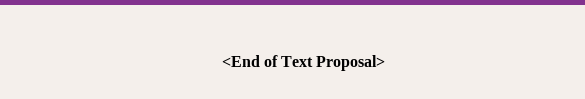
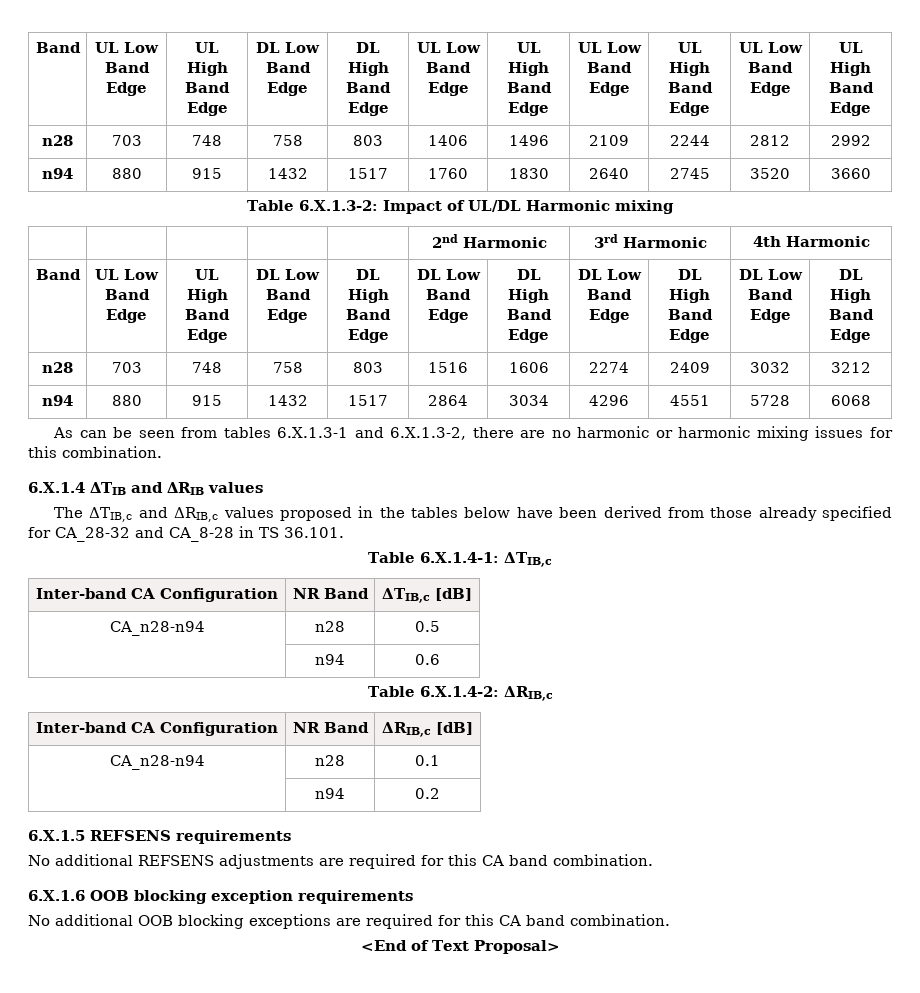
(221, 61) none -> [35,42,81,53] [95,42,159,53] [104,62,150,73] [106,82,147,96] [195,42,219,53] [186,62,228,76] [185,82,230,93] [186,102,228,116] [256,42,320,53] [265,62,311,73] [267,82,308,96] [356,42,380,53] [347,62,389,76] [346,82,391,93] [347,102,389,116] [416,42,481,53] [426,62,471,73] [427,82,469,96] [516,42,541,53] [508,62,549,76] [506,82,552,93] [508,102,549,116] [577,42,642,53] [587,62,633,73] [588,82,630,96] [677,42,702,53] [669,62,711,76] [667,82,713,93] [669,102,711,116] [738,42,803,53] [748,62,794,73] [749,82,791,96] [838,42,863,53] [830,62,872,76] [828,82,874,93] [830,102,872,116] [42,135,73,146] [111,135,142,146] [192,135,222,146] [272,135,303,146] [353,135,383,146] [428,135,468,146] [508,135,549,146] [589,135,630,146] [669,135,710,146] [750,135,791,146] [830,135,871,146] [42,168,73,179] [111,168,142,179] [192,168,222,179] [267,168,308,179] [348,168,388,179] [428,168,468,179] [508,168,549,179] [589,168,630,179] [669,168,710,179] [750,168,791,179] [830,168,871,179] [247,200,674,214] [431,234,547,248] [593,234,707,248] [752,236,870,247] [35,269,81,280] [95,269,159,280] [104,289,150,300] [106,309,147,323] [195,269,219,280] [186,289,228,303] [185,309,230,320] [186,329,228,343] [256,269,320,280] [265,289,311,300] [267,309,308,323] [356,269,380,280] [347,289,389,303] [346,309,391,320] [347,329,389,343] [416,269,481,280] [426,289,471,300] [427,309,469,323] [516,269,541,280] [508,289,549,303] [506,309,552,320] [508,329,549,343] [577,269,642,280] [587,289,633,300] [588,309,630,323] [677,269,702,280] [669,289,711,303] [667,309,713,320] [669,329,711,343] [738,269,803,280] [748,289,794,300] [749,309,791,323] [838,269,863,280] [830,289,872,303] [828,309,874,320] [830,329,872,343] [42,362,73,373] [111,362,142,373] [192,362,222,373] [272,362,303,373] [353,362,383,373] [428,362,468,373] [508,362,549,373] [589,362,630,373] [669,362,710,373] [750,362,791,373] [830,362,871,373] [42,395,73,406] [111,395,142,406] [192,395,222,406] [267,395,308,406] [348,395,388,406] [428,395,468,406] [508,395,549,406] [589,395,630,406] [669,395,710,406] [750,395,791,406] [830,395,871,406] [53,426,893,441] [28,446,162,458] [28,482,263,495] [54,506,892,522] [28,526,344,542] [368,552,552,567] [36,588,278,602] [292,588,369,599] [382,588,472,603] [109,621,205,636] [315,621,345,632] [414,621,440,632] [315,654,345,665] [414,654,440,665] [367,686,553,701] [36,722,278,736] [292,722,369,733] [382,722,473,737] [109,755,205,770] [315,755,345,766] [415,755,440,766] [315,788,345,799] [415,788,440,799] [28,830,291,844] [28,854,653,869] [28,890,413,904] [28,914,670,929] Band | UL Low Band Edge | UL High Band Edge | DL Low Band Edge | DL High Band Edge | UL Low Band Edge | UL High Band Edge | UL Low Band Edge | UL High Band Edge | UL Low Band Edge | UL High Band Edge // n28 | 703 | 748 | 758 | 803 | 1406 | 1496 | 2109 | 2244 | 2812 | 2992 // n94 | 880 | 915 | 1432 | 1517 | 1760 | 1830 | 2640 | 2745 | 3520 | 3660 // Table 6.X.1.3-2: Impact of UL/DL Harmonic mixing // | | | | | 2nd Harmonic | 3rd Harmonic | 4th Harmonic // Band | UL Low Band Edge | UL High Band Edge | DL Low Band Edge | DL High Band Edge | DL Low Band Edge | DL High Band Edge | DL Low Band Edge | DL High Band Edge | DL Low Band Edge | DL High Band Edge // n28 | 703 | 748 | 758 | 803 | 1516 | 1606 | 2274 | 2409 | 3032 | 3212 // n94 | 880 | 915 | 1432 | 1517 | 2864 | 3034 | 4296 | 4551 | 5728 | 6068 // As can be seen from tables 6.X.1.3-1 and 6.X.1.3-2, there are no harmonic or harmonic mixing issues for this combination. // 6.X.1.4 ∆TIB and ∆RIB values // The ΔTIB,c and ΔRIB,c values proposed in the tables below have been derived from those already specified for CA_28-32 and CA_8-28 in TS 36.101. // Table 6.X.1.4-1: ΔTIB,c // Inter-band CA Configuration | NR Band | ΔTIB,c [dB] // CA_n28-n94 | n28 | 0.5 // | n94 | 0.6 // Table 6.X.1.4-2: ΔRIB,c // Inter-band CA Configuration | NR Band | ΔRIB,c [dB] // CA_n28-n94 | n28 | 0.1 // | n94 | 0.2 // 6.X.1.5 REFSENS requirements // No additional REFSENS adjustments are required for this CA band combination. // 6.X.1.6 OOB blocking exception requirements // No additional OOB blocking exceptions are required for this CA band combination. //

